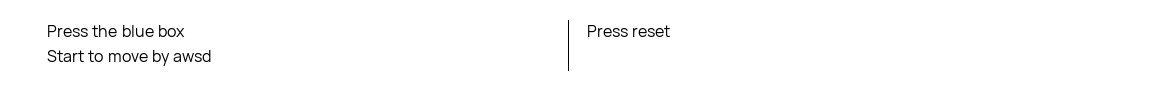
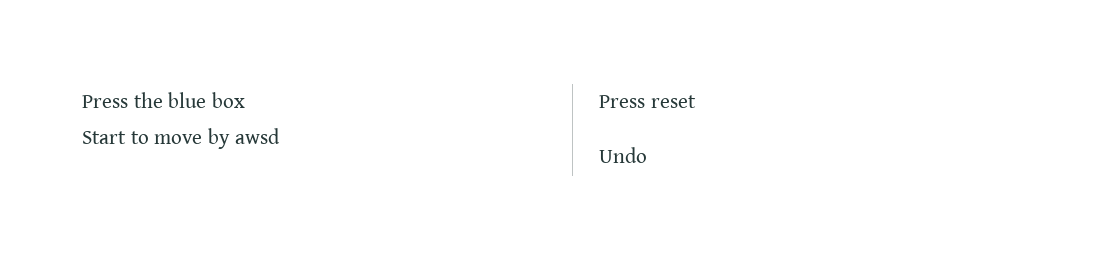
(671, 31) none -> [599,147,647,163] // Undo

